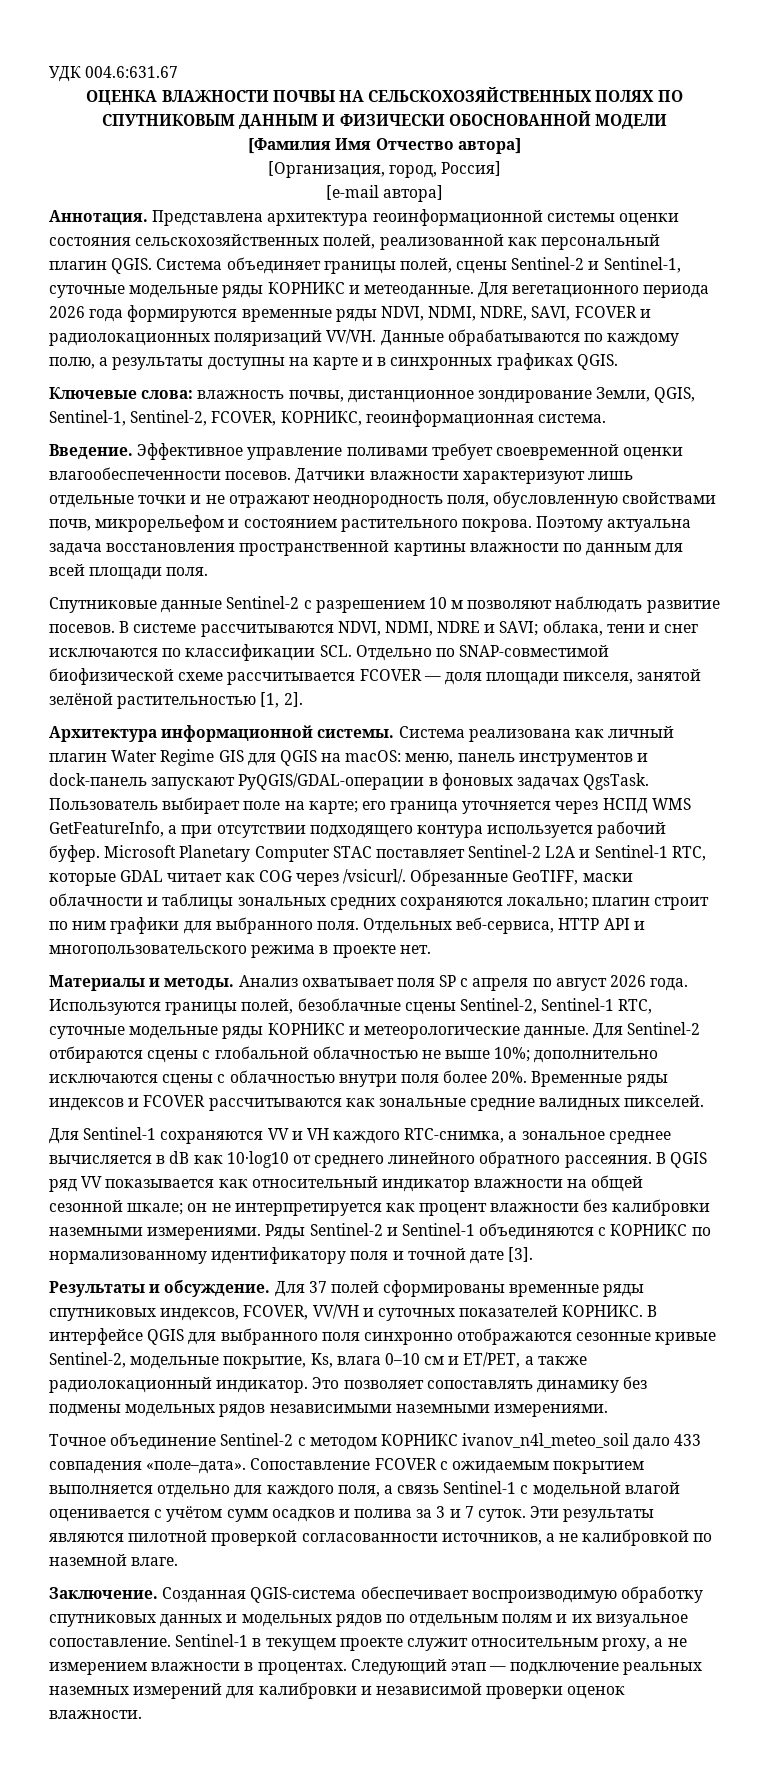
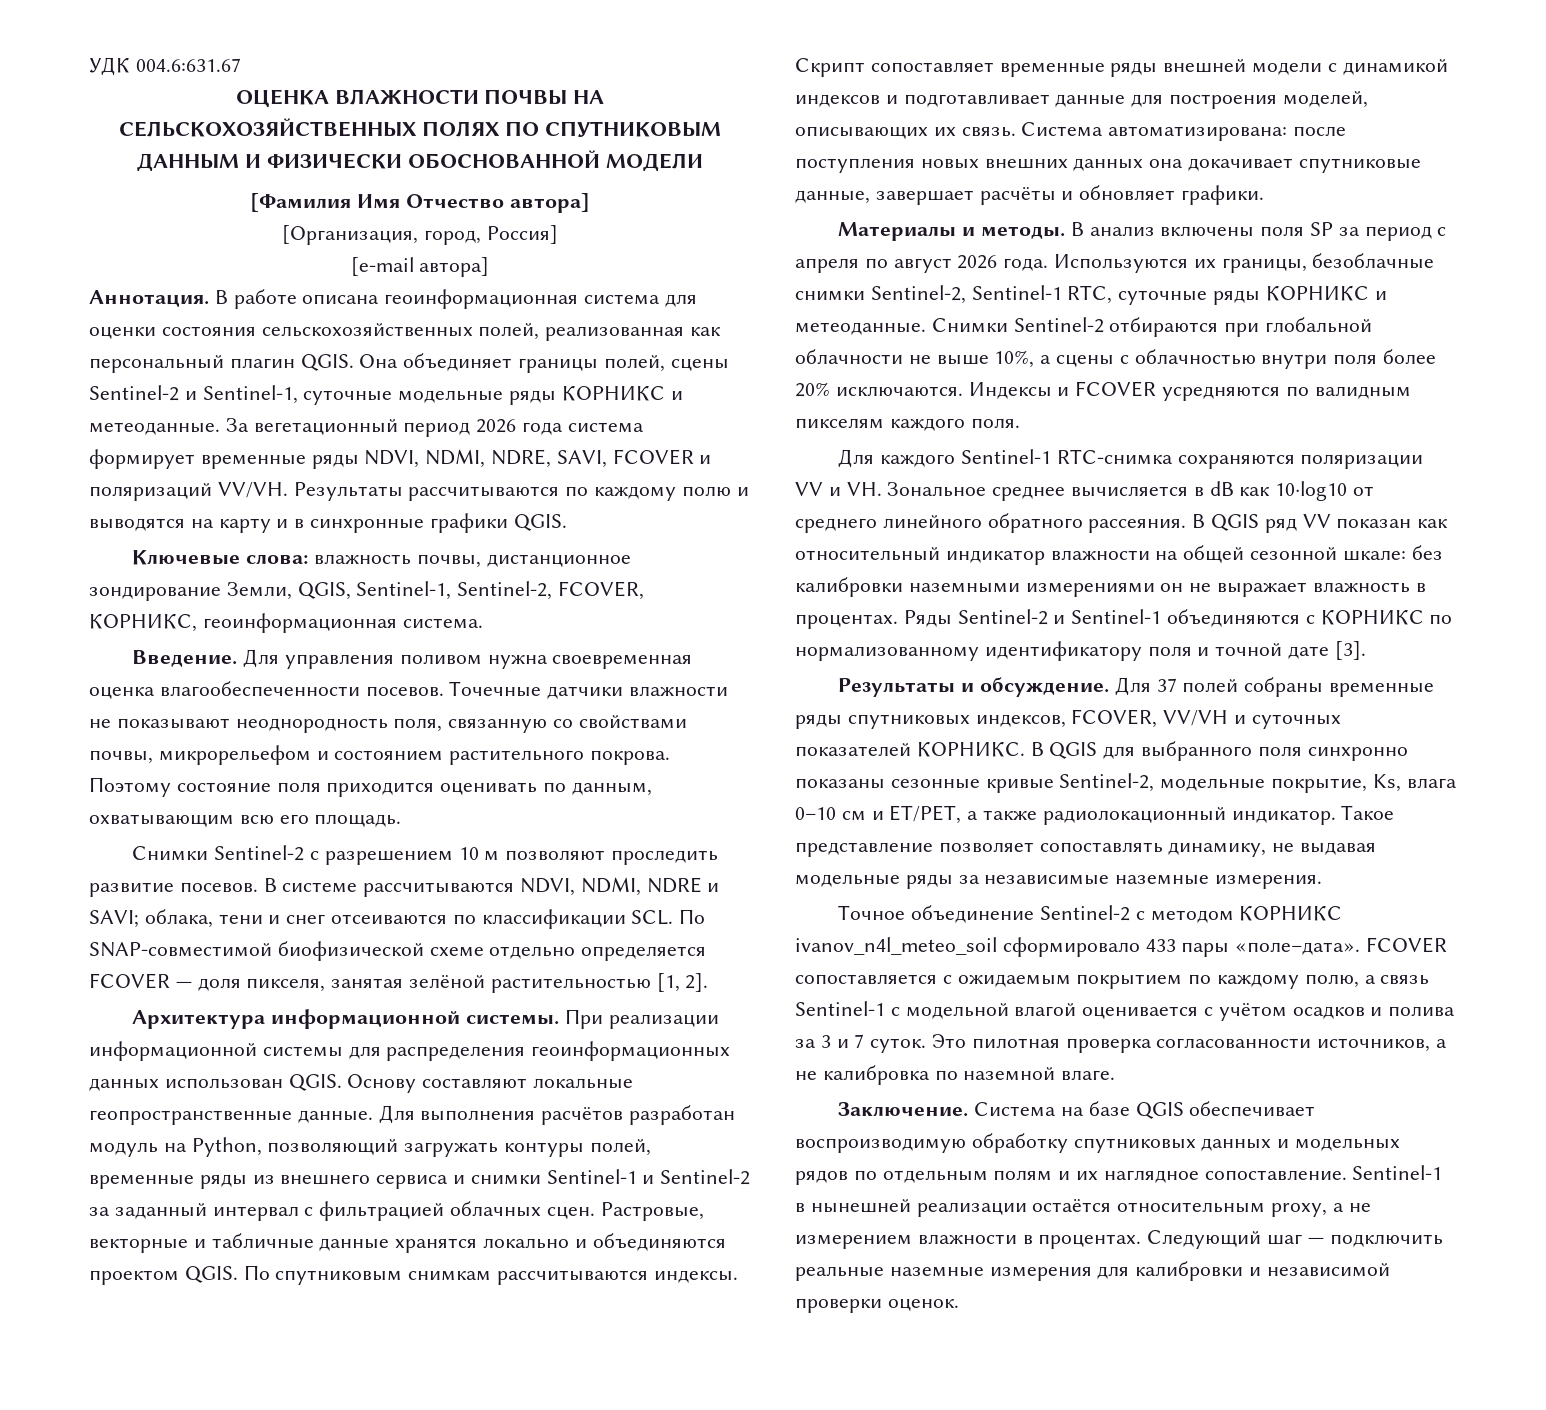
[152,209,615,226] Представлена архитектура геоинформационной системы -> [214,289,697,309] В работе описана геоинформационная система для
[379,234,504,250] реализованной -> [545,326,685,341] реализованная
[156,258,223,270] Система -> [359,354,399,368] Она
[478,282,710,298] [49,305,238,322] Для вегетационного периода 2026 года формируются -> [225,418,644,437] [89,449,195,469] За вегетационный период 2026 года система формирует
[49,333,210,346] радиолокационных -> (712, 459) none
[380,329,680,346] [49,353,573,370] Данные обрабатываются по каждому полю, а результаты доступны на карте и в синхронных графиках -> [293,482,749,501] [89,513,508,533] Результаты рассчитываются по каждому полю и выводятся на карту и в синхронные графики
[137,443,684,460] [49,467,633,484] [49,491,717,508] [49,519,91,531] Эффективное управление поливами требует своевременной оценки влагообеспеченности посевов. Датчики влажности характеризуют лишь отдельные точки и не отражают неоднородность поля, обусловленную свойствами почв, -> [243,649,693,669] [89,681,729,699] [89,715,687,733] [89,750,153,764] Для управления поливом нужна своевременная оценка влагообеспеченности посевов. Точечные датчики влажности не показывают неоднородность поля, связанную со свойствами почвы,
[607,519,692,532] [49,540,684,556] [49,564,209,580] [49,597,223,613] актуальна задача восстановления пространственной картины влажности по данным для всей площади поля. // Спутниковые данные -> [176,782,652,797] [89,814,402,827] [132,846,209,861] состояние поля приходится оценивать по данным, охватывающим всю его площадь. // Снимки
[555,596,643,613] наблюдать -> [611,850,719,865] проследить
[49,648,158,657] исключаются -> [331,914,448,925] отсеиваются
[355,645,455,661] Отдельно по -> [679,909,706,924] По
[227,672,356,685] рассчитывается -> [489,946,707,961] отдельно определяется
[486,669,702,685] площади пикселя, занятой -> [246,978,404,992] пикселя, занятая
[398,726,675,742] [49,749,649,766] [49,773,650,790] [49,797,691,814] [49,821,667,838] [49,845,706,862] [49,869,633,886] [49,893,710,910] [49,917,645,934] [49,945,431,958] [49,975,457,991] Система реализована как личный плагин Water Regime GIS для QGIS на macOS: меню, панель инструментов и dock-панель запускают PyQGIS/GDAL-операции в фоновых задачах QgsTask. Пользователь выбирает поле на карте; его граница уточняется через НСПД WMS GetFeatureInfo, а при отсутствии подходящего контура используется рабочий буфер. Microsoft Planetary Computer STAC поставляет Sentinel-2 L2A и Sentinel-1 RTC, которые GDAL читает как COG через /vsicurl/. Обрезанные GeoTIFF, маски облачности и таблицы зональных средних сохраняются локально; плагин строит по ним графики для выбранного поля. Отдельных веб-сервиса, HTTP API и многопользовательского режима в проекте нет. // Материалы и методы. Анализ охватывает поля SP -> [564,1009,719,1029] [89,1041,731,1061] [89,1074,634,1093] [89,1105,736,1125] [89,1137,651,1157] [89,1169,751,1189] [89,1201,704,1221] [89,1233,726,1253] [89,1265,738,1285] [795,58,1448,77] [795,91,1368,109] [795,122,1347,141] [795,158,1421,173] [795,185,1265,205] [838,222,1432,241] При реализации информационной системы для распределения геоинформационных данных использован QGIS. Основу составляют локальные геопространственные данные. Для выполнения расчётов разработан модуль на Python, позволяющий загружать контуры полей, временные ряды из внешнего сервиса и снимки Sentinel-1 и Sentinel-2 за заданный интервал с фильтрацией облачных сцен. Растровые, векторные и табличные данные хранятся локально и объединяются проектом QGIS. По спутниковым снимкам рассчитываются индексы. Скрипт сопоставляет временные ряды внешней модели с динамикой индексов и подготавливает данные для построения моделей, описывающих их связь. Система автоматизирована: после поступления новых внешних данных она докачивает спутниковые данные, завершает расчёты и обновляет графики. // Материалы и методы. В анализ включены поля SP за период
[165,998,456,1015] границы полей, безоблачные сцены -> [1193,253,1435,273] [795,291,865,301] их границы, безоблачные снимки
[129,1022,701,1039] [49,1046,659,1063] [49,1074,158,1083] модельные ряды КОРНИКС и метеорологические данные. Для Sentinel-2 отбираются сцены с глобальной облачностью не выше 10%; дополнительно исключаются -> [1213,286,1387,305] [795,317,1373,337] [795,349,1052,368] ряды КОРНИКС и метеоданные. Снимки Sentinel-2 отбираются при глобальной облачности не выше 10%, а
[491,1071,668,1087] [49,1095,705,1111] [49,1127,605,1144] 20%. Временные ряды индексов и FCOVER рассчитываются как зональные средние валидных пикселей. // Для Sentinel-1 сохраняются VV и VH каждого RTC-снимка, а зональное -> [795,381,1411,401] [795,418,1020,431] [838,449,1424,469] [795,482,987,497] 20% исключаются. Индексы и FCOVER усредняются по валидным пикселям каждого поля. // Для каждого Sentinel-1 RTC-снимка сохраняются поляризации VV и VH. Зональное
[105,1179,215,1188] показывается -> [1336,518,1412,528] показан
[127,1199,710,1216] [49,1227,262,1240] шкале; он не интерпретируется как процент влажности без калибровки наземными измерениями. -> [1342,545,1443,561] [795,577,1426,597] [795,614,898,629] шкале: без калибровки наземными измерениями он не выражает влажность в процентах.
[383,1280,506,1297] сформированы -> [1244,677,1324,697] собраны
[49,1328,143,1345] интерфейсе -> (1044, 749) none
[457,1328,573,1345] отображаются -> [795,778,885,789] показаны
[312,1376,648,1393] [49,1404,608,1417] Это позволяет сопоставлять динамику без подмены модельных рядов независимыми наземными измерениями. -> [1341,805,1395,820] [795,842,1377,857] [795,874,1323,889] Такое представление позволяет сопоставлять динамику, не выдавая модельные ряды за независимые наземные измерения.
[633,1434,702,1450] [49,1458,645,1474] [49,1485,380,1498] дало 433 совпадения «поле–дата». Сопоставление FCOVER с ожидаемым покрытием выполняется отдельно для каждого поля, -> [1002,937,1448,957] [795,974,1359,989] сформировало 433 пары «поле–дата». FCOVER сопоставляется с ожидаемым покрытием по каждому полю,
[226,1509,268,1522] сумм -> (1287, 1012) none
[530,1506,655,1522] [49,1530,298,1546] Эти результаты являются пилотной проверкой -> [932,1034,1152,1053] Это пилотная проверка
[582,1529,690,1546] калибровкой -> [822,1065,930,1085] калибровка
[162,1587,357,1603] Созданная QGIS-система -> [974,1101,1184,1119] Система на базе QGIS
[595,1614,688,1627] визуальное -> [1103,1170,1199,1183] наглядное
[265,1638,468,1651] текущем проекте служит -> [810,1199,1112,1217] нынешней реализации остаётся
[450,1662,703,1675] [49,1683,223,1699] этап — подключение реальных наземных измерений -> [1267,1234,1443,1247] [795,1266,1092,1281] шаг — подключить реальные наземные измерения
[567,1686,626,1699] [49,1710,142,1719] оценок влажности. -> [887,1299,959,1311] оценок.

